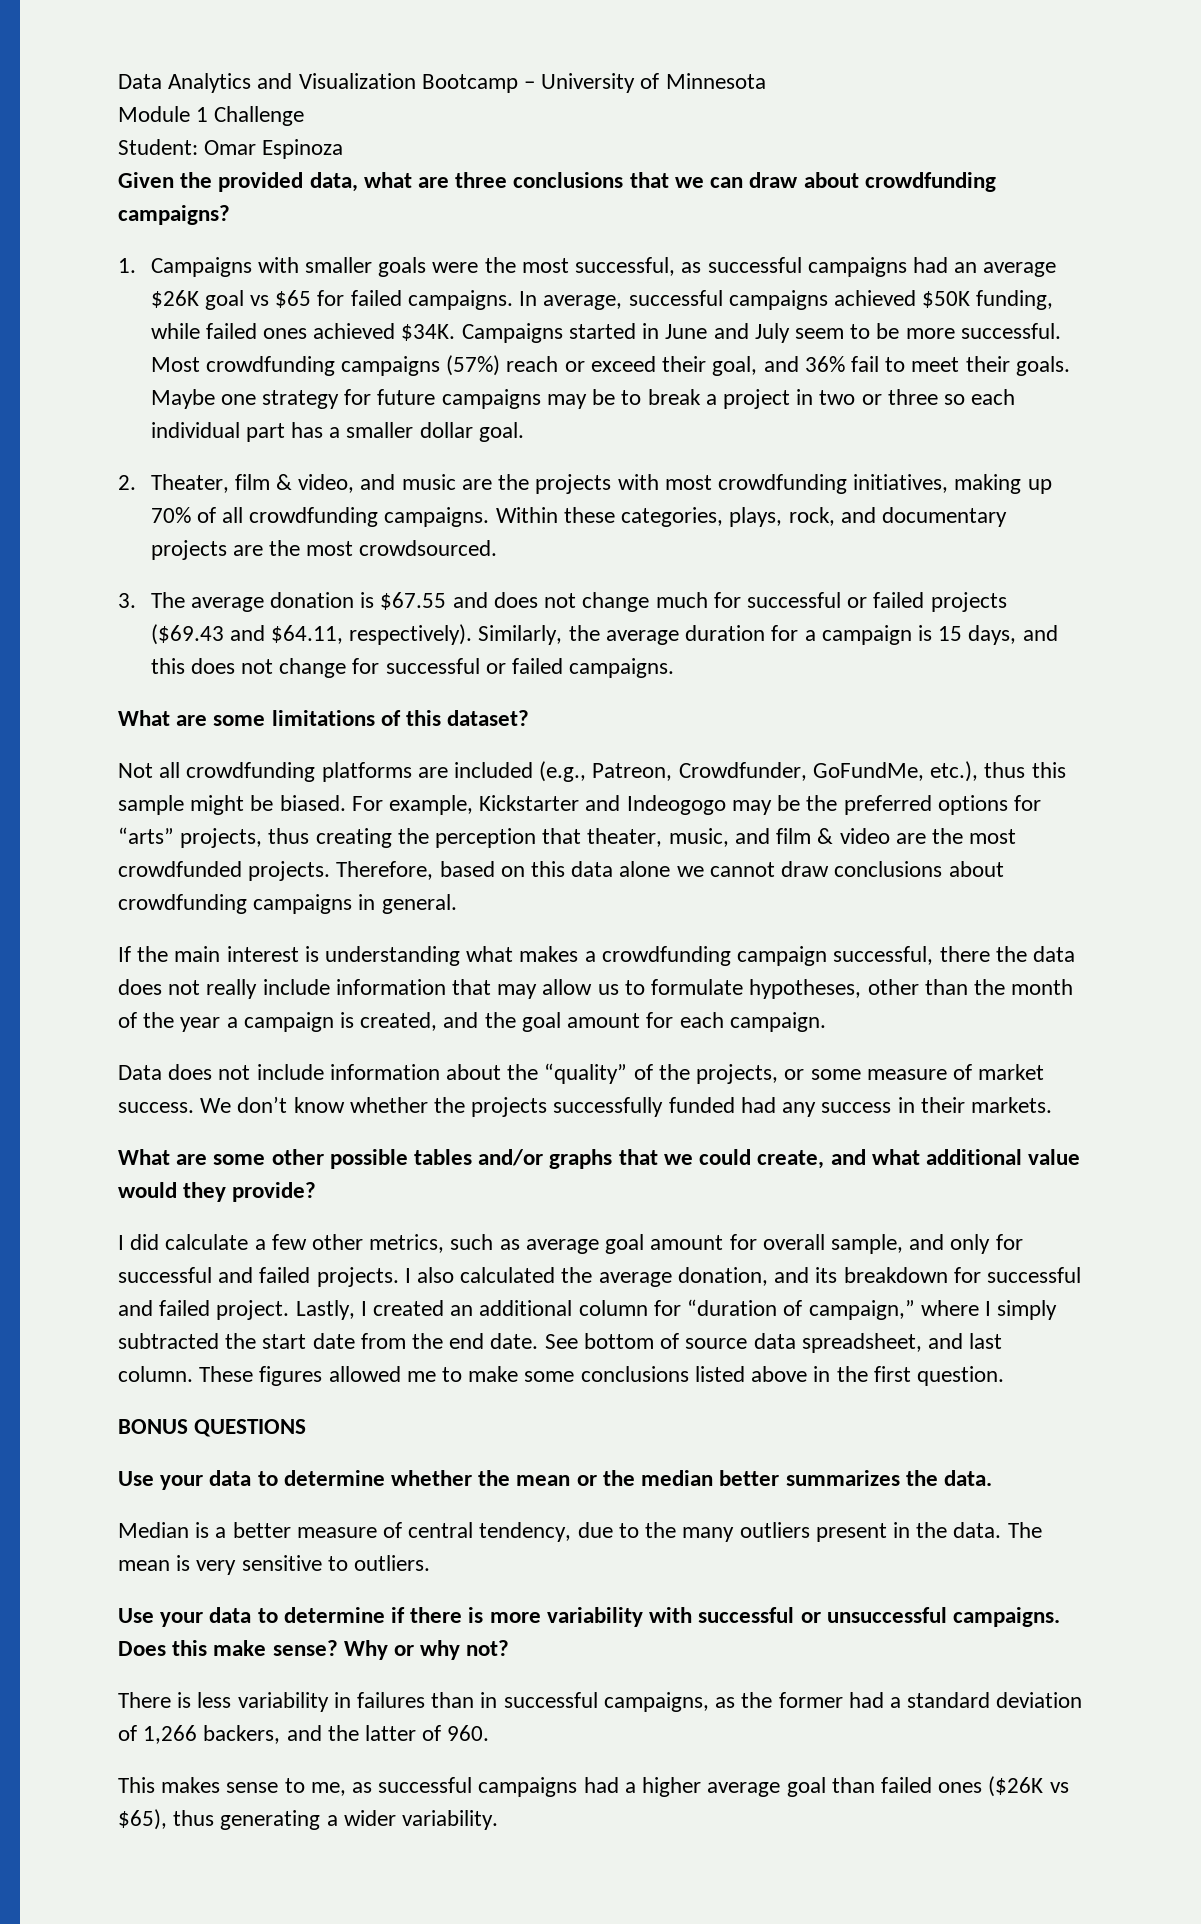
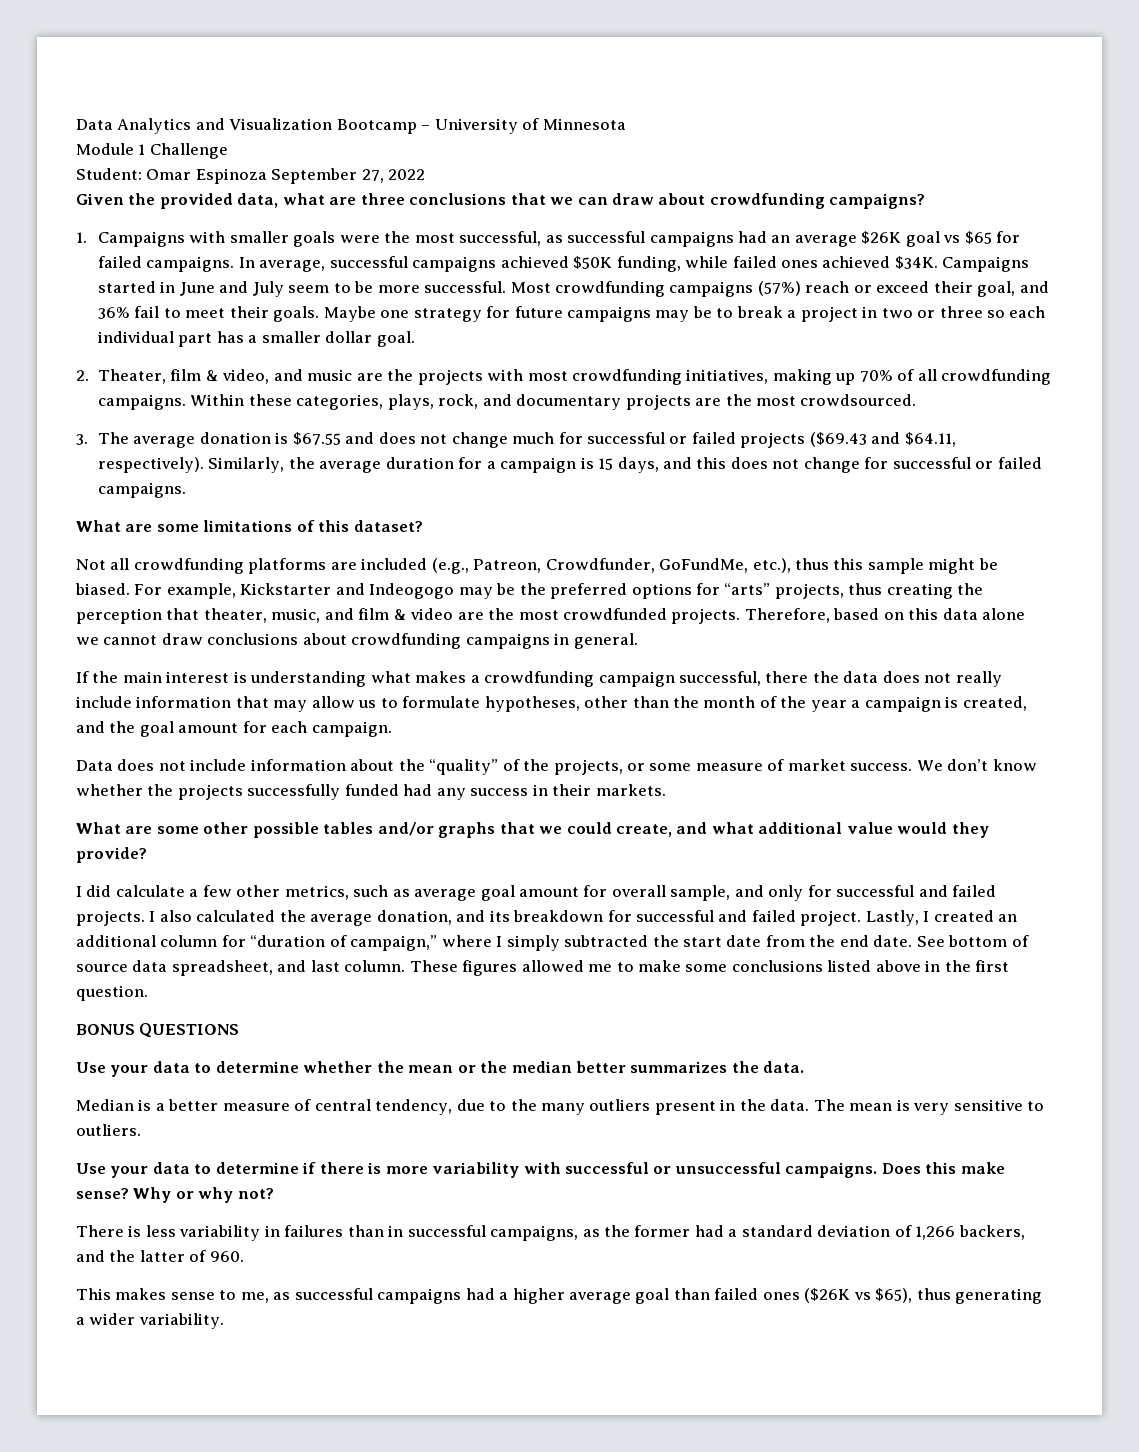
(344, 149) none -> [271,168,426,184] September 27, 2022

